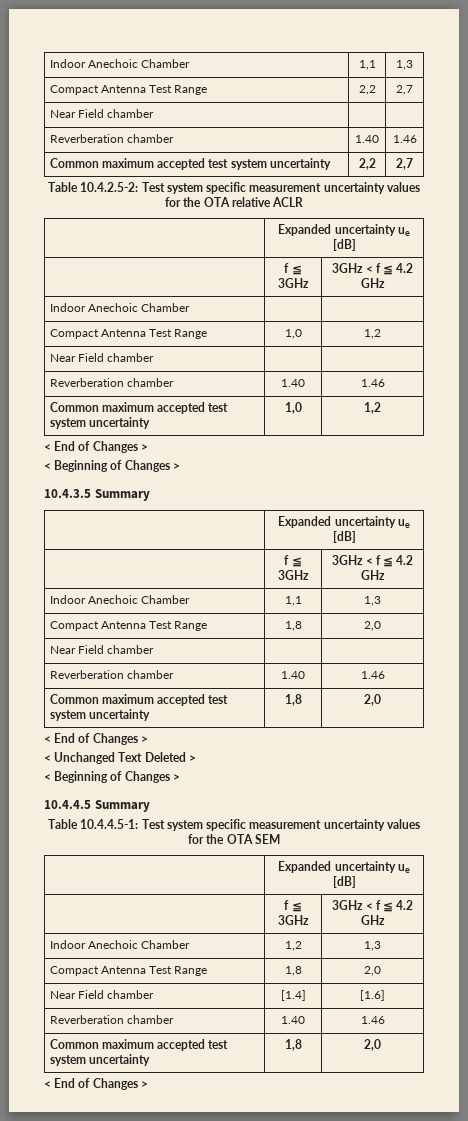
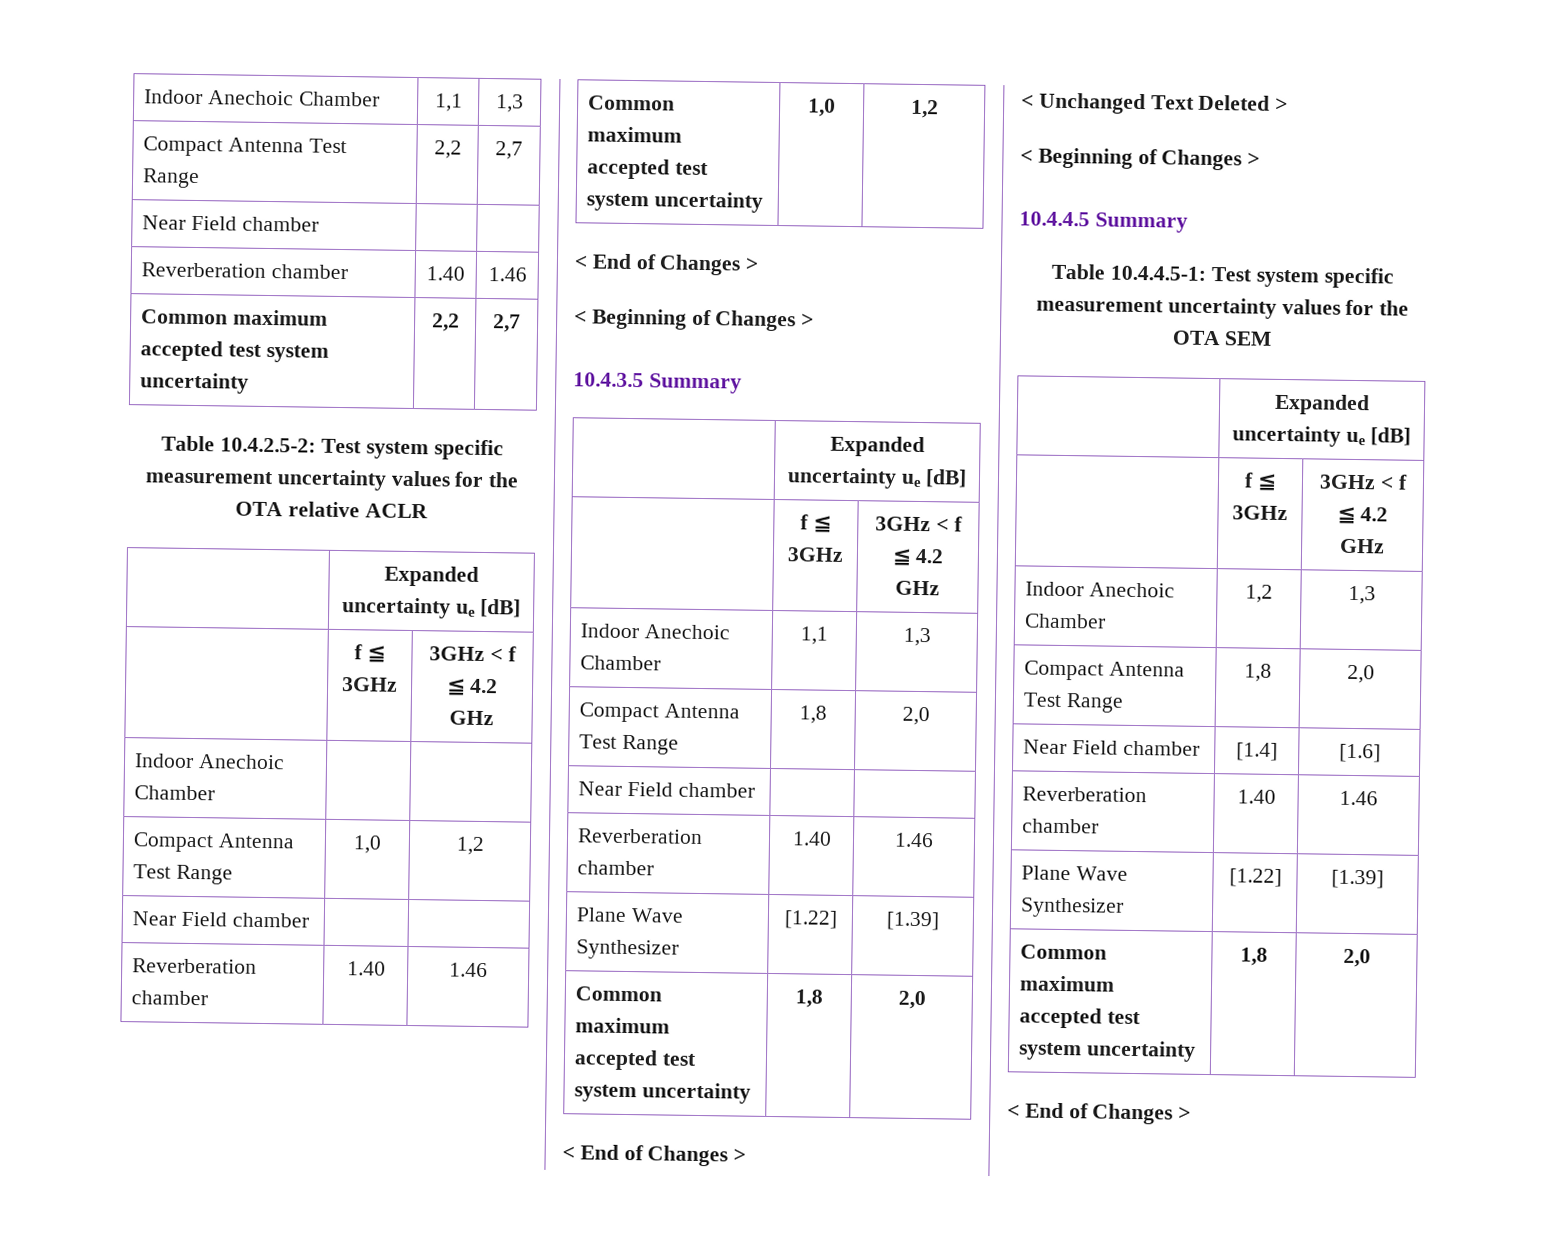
(385, 675) none -> [576,907,684,923] [576,939,680,960] [783,910,838,929] [886,911,940,931] // Plane Wave Synthesizer | [1.22] | [1.39]
(385, 1020) none -> [1021,865,1128,881] [1020,897,1125,918] [1228,868,1282,888] [1331,869,1384,889] // Plane Wave Synthesizer | [1.22] | [1.39]

